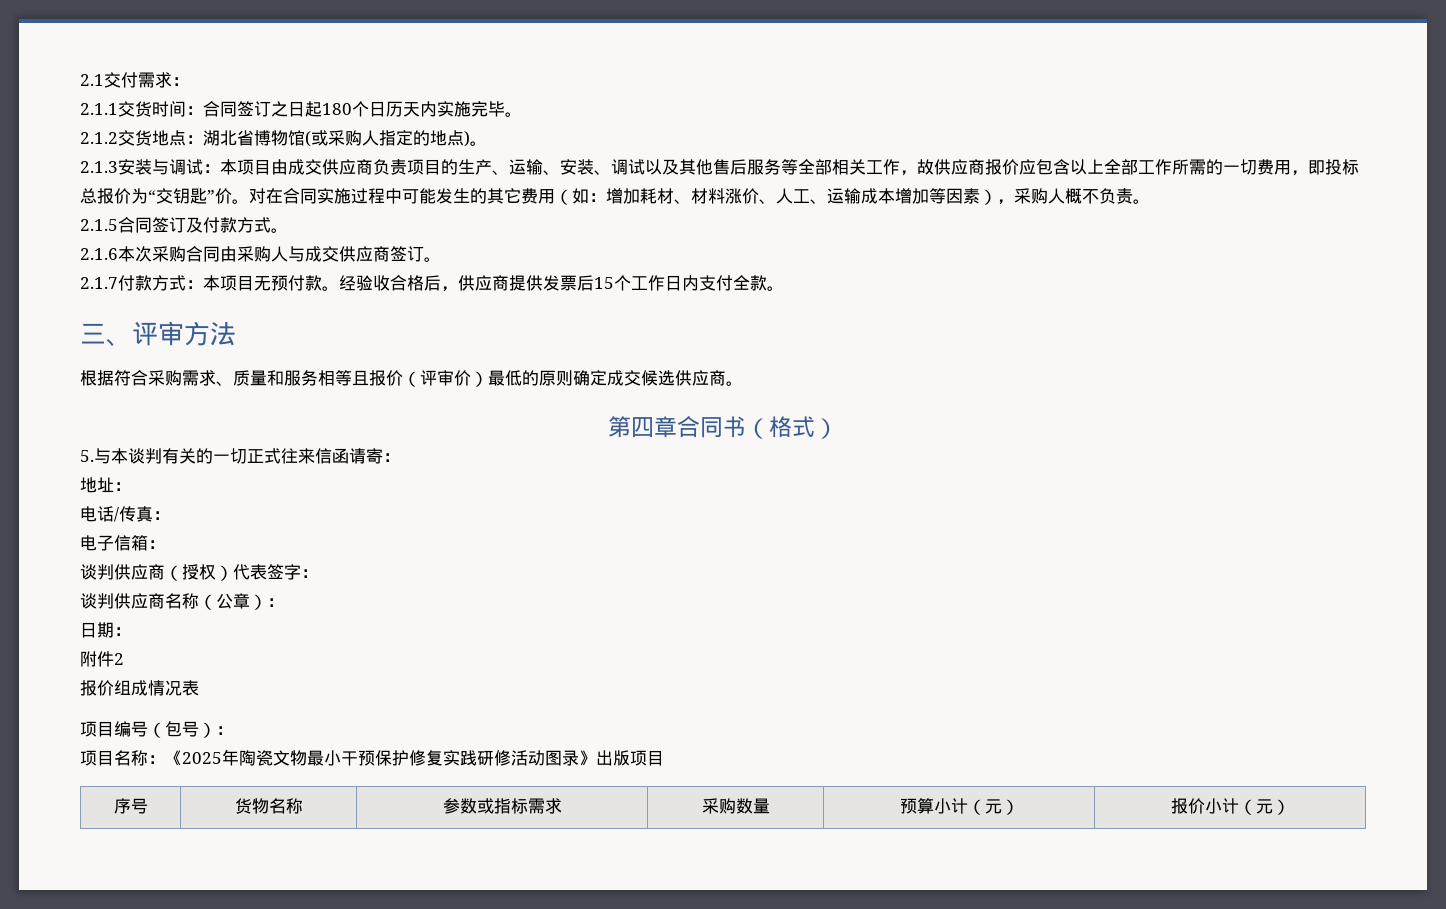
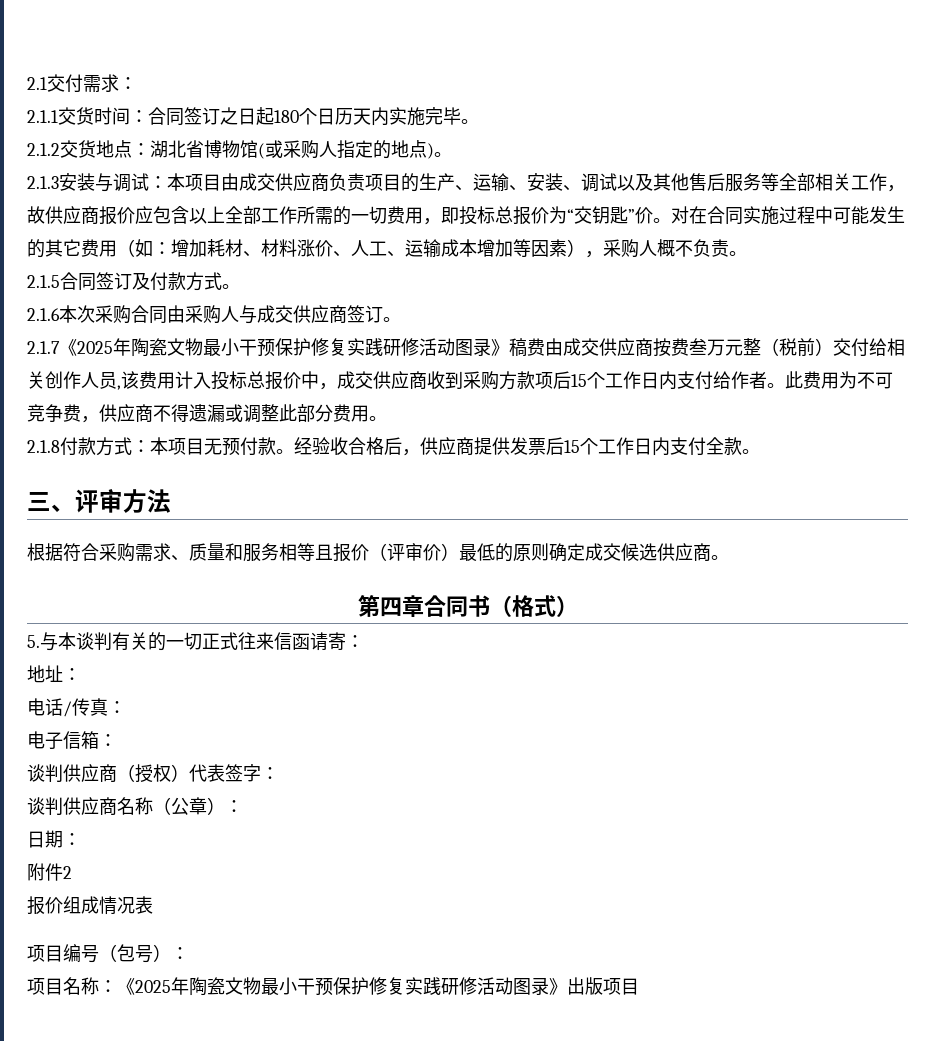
(118, 283) none -> [59,338,905,357] [27,371,893,390] [27,404,387,423] [27,440,60,453] 《2025年陶瓷文物最小干预保护修复实践研修活动图录》稿费由成交供应商按费叁万元整（税前）交付给相关创作人员,该费用计入投标总报价中，成交供应商收到采购方款项后15个工作日内支付给作者。此费用为不可竞争费，供应商不得遗漏或调整此部分费用。 // 2.1.8
[113,798,148,814] [234,798,303,814] [442,798,562,814] [701,798,770,814] [899,798,1019,815] [1170,798,1290,815] // 序号 | 货物名称 | 参数或指标需求 | 采购数量 | 预算小计（元） | 报价小计（元） -> (639, 986) none

